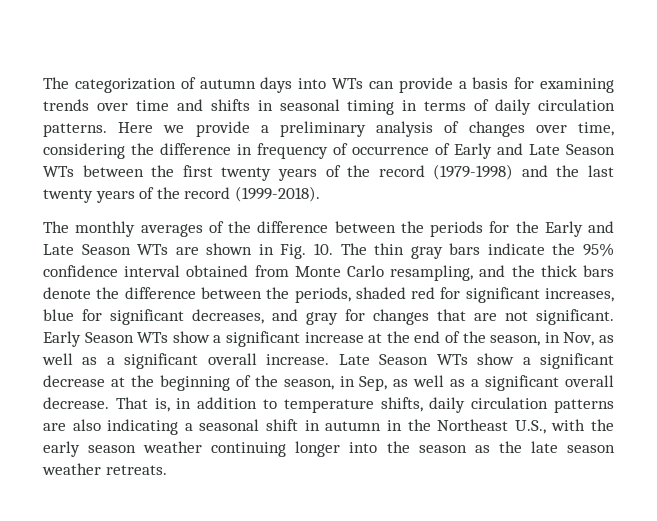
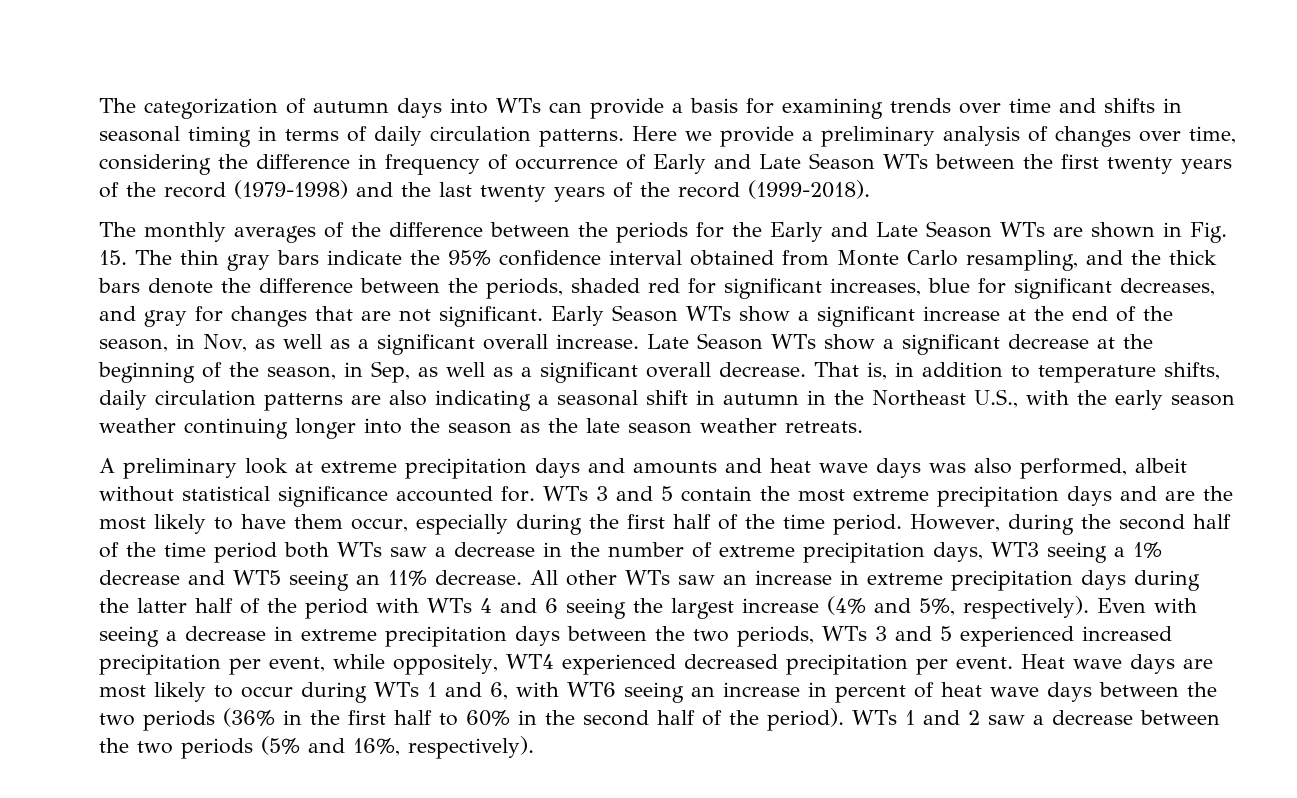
[314,243,333,255] 10. -> [99,250,127,265] 15.
(167, 470) none -> [99,458,1187,479] [99,486,1233,507] [99,514,1231,535] [99,542,1162,563] [99,570,1200,591] [99,596,1197,619] [99,626,1172,647] [99,654,1213,675] [99,682,1217,703] [99,708,1220,731] [99,736,534,759] // A preliminary look at extreme precipitation days and amounts and heat wave days was also performed, albeit without statistical significance accounted for. WTs 3 and 5 contain the most extreme precipitation days and are the most likely to have them occur, especially during the first half of the time period. However, during the second half of the time period both WTs saw a decrease in the number of extreme precipitation days, WT3 seeing a 1% decrease and WT5 seeing an 11% decrease. All other WTs saw an increase in extreme precipitation days during the latter half of the period with WTs 4 and 6 seeing the largest increase (4% and 5%, respectively). Even with seeing a decrease in extreme precipitation days between the two periods, WTs 3 and 5 experienced increased precipitation per event, while oppositely, WT4 experienced decreased precipitation per event. Heat wave days are most likely to occur during WTs 1 and 6, with WT6 seeing an increase in percent of heat wave days between the two periods (36% in the first half to 60% in the second half of the period). WTs 1 and 2 saw a decrease between the two periods (5% and 16%, respectively).

